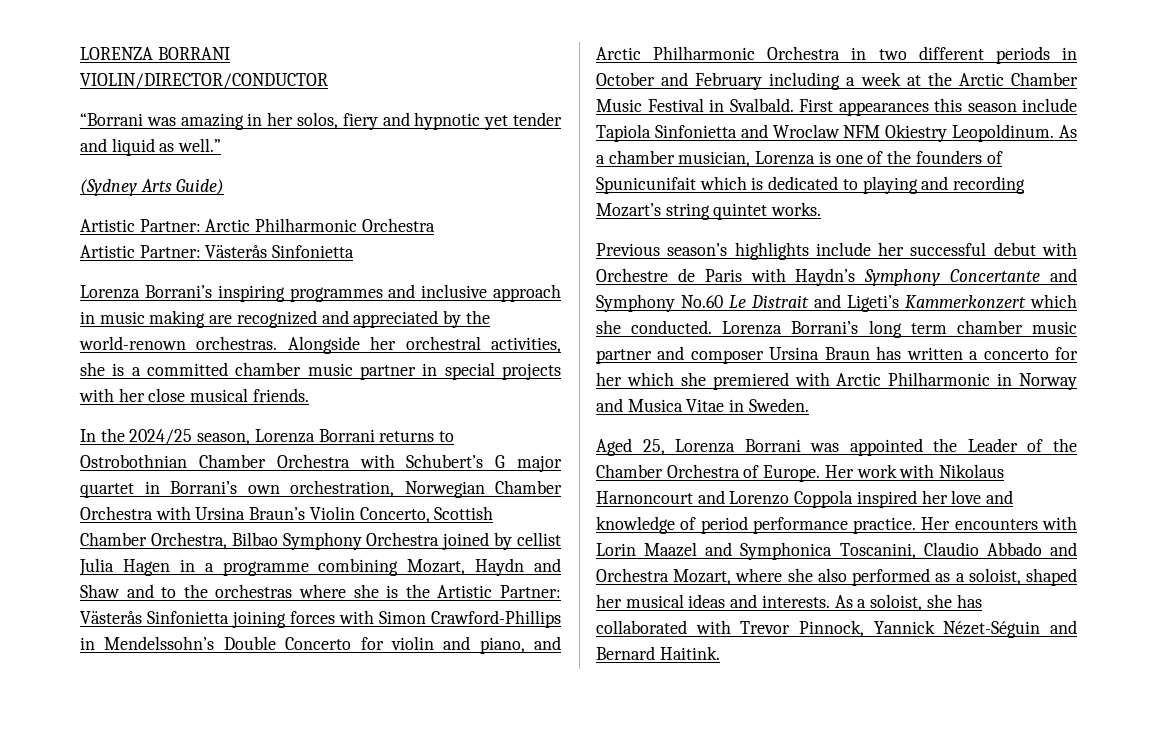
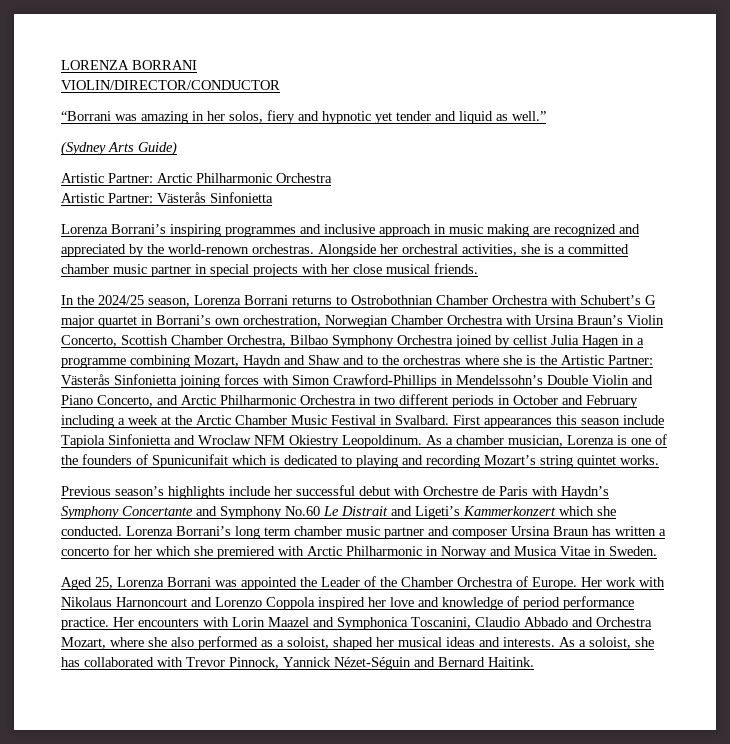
[285,636,525,654] Concerto for violin and piano, -> [592,375,653,385] [61,395,153,407] Violin and Piano Concerto,
[729,98,794,112] Svalbald. -> [395,415,449,425] Svalbard.

